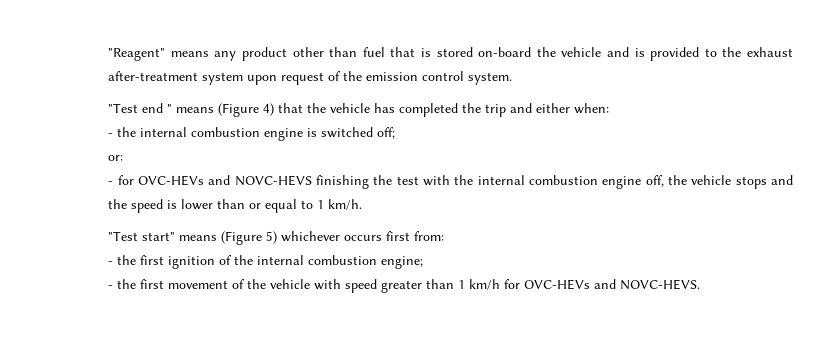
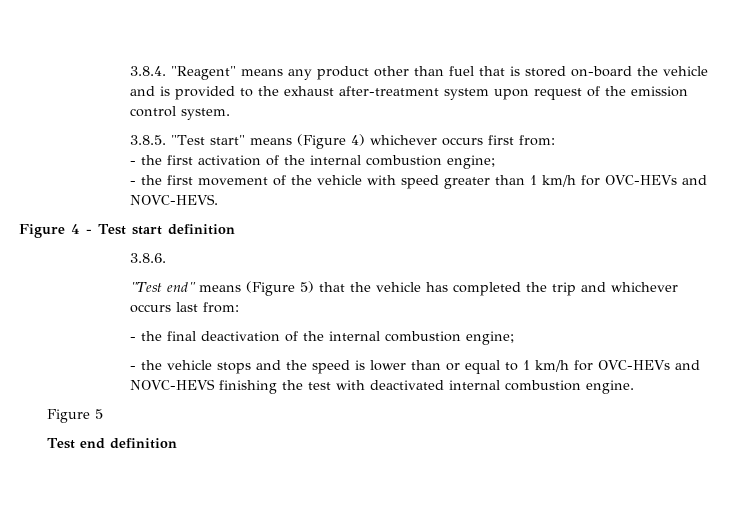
(108, 54) none -> [129,66,166,76] 3.8.4.
[108,103,610,117] [108,127,396,141] [108,155,124,161] [108,175,793,189] [108,199,363,213] "Test end " means (Figure 4) that the vehicle has completed the trip and either when: // - the internal combustion engine is switched off; // or: // - for OVC-HEVs and NOVC-HEVS finishing the test with the internal combustion engine off, the vehicle stops and the speed is lower than or equal to 1 km/h. // -> [129,135,166,145] 3.8.5.
[266,231,278,244] 5) -> [350,134,365,146] 4)
[168,256,216,269] ignition -> [197,155,261,166] activation
(701, 284) none -> [19,224,235,238] [129,253,166,263] [129,281,678,296] [129,302,239,313] [129,331,514,345] [129,360,700,374] [129,379,634,394] [46,409,103,423] [46,438,177,449] // Figure 4 - Test start definition // 3.8.6. // "Test end" means (Figure 5) that the vehicle has completed the trip and whichever occurs last from: // - the final deactivation of the internal combustion engine; // - the vehicle stops and the speed is lower than or equal to 1 km/h for OVC-HEVs and NOVC-HEVS finishing the test with deactivated internal combustion engine. // Figure 5 // Test end definition

